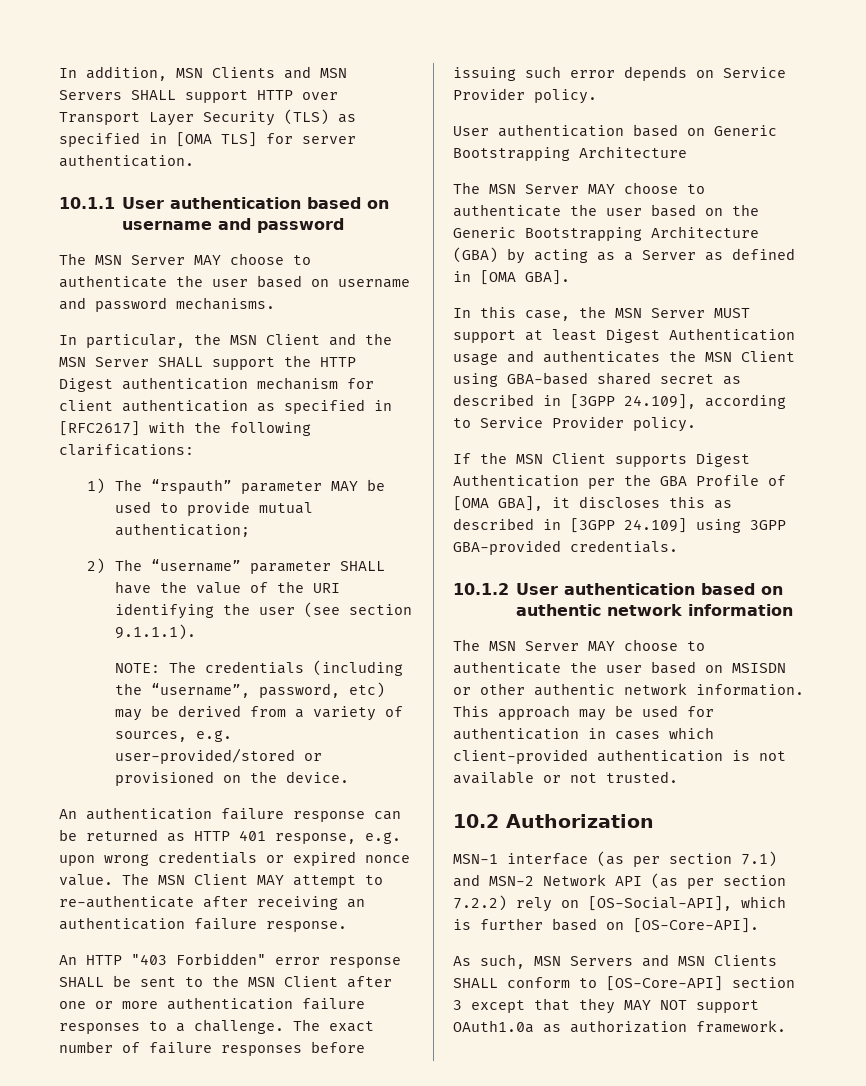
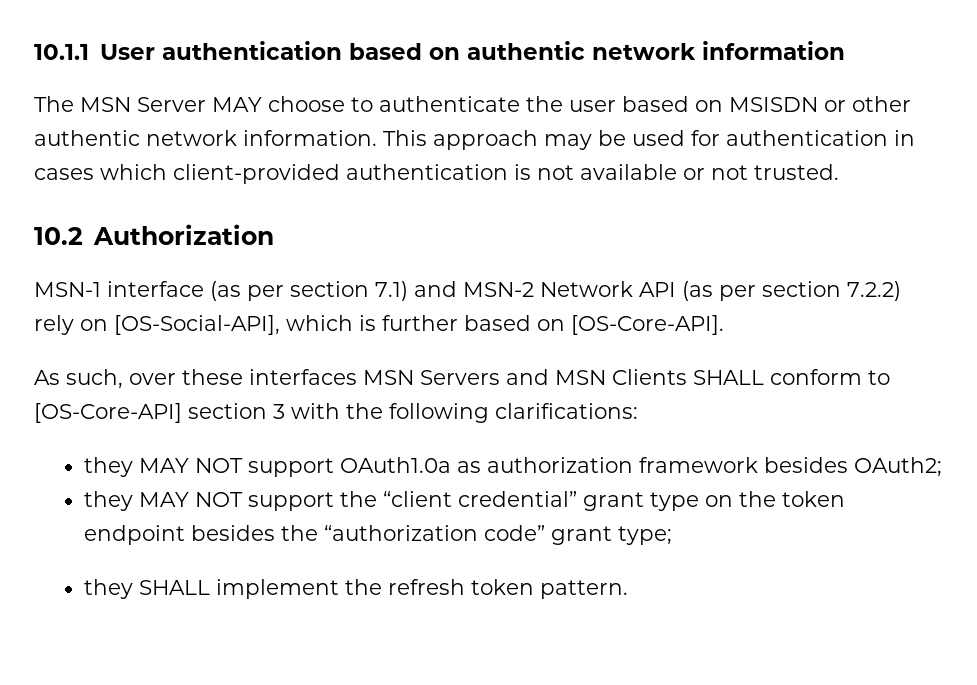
[59,66,347,81] [59,90,338,103] [59,109,356,126] [59,132,356,147] [59,154,194,167] [59,197,390,209] [122,218,345,233] [59,253,311,265] [59,275,410,288] [59,297,275,312] [59,333,392,348] [59,355,356,370] [59,377,374,392] [59,399,392,414] [59,421,311,436] [59,444,194,456] [86,478,385,494] [114,501,313,516] [114,523,250,537] [86,558,385,574] [114,581,340,594] [114,602,412,619] [114,624,196,640] [114,660,403,676] [114,682,385,698] [114,705,403,721] [114,730,232,742] [114,748,322,764] [114,771,349,786] [59,807,401,822] [59,829,401,844] [59,851,410,866] [59,873,383,888] [59,895,365,910] [59,917,347,932] [59,953,401,968] [59,975,392,988] [59,997,365,1010] [59,1019,374,1034] [59,1041,365,1056] [453,66,786,81] [453,88,597,104] [453,124,777,137] [453,146,687,161] [453,182,705,194] [453,204,759,217] [453,226,759,241] [453,247,795,264] [453,270,570,285] [453,306,750,321] [453,328,795,343] [453,350,795,365] [453,372,741,387] [453,394,786,409] [453,416,696,432] [453,452,750,467] [453,474,786,489] [453,496,732,511] [453,518,786,533] [453,540,678,555] [453,583,509,595] In addition, MSN Clients and MSN Servers SHALL support HTTP over Transport Layer Security (TLS) as specified in [OMA TLS] for server authentication. // 10.1.1 User authentication based on username and password // The MSN Server MAY choose to authenticate the user based on username and password mechanisms. // In particular, the MSN Client and the MSN Server SHALL support the HTTP Digest authentication mechanism for client authentication as specified in [RFC2617] with the following clarifications: // 1) The “rspauth” parameter MAY be used to provide mutual authentication; // 2) The “username” parameter SHALL have the value of the URI identifying the user (see section 9.1.1.1). // NOTE: The credentials (including the “username”, password, etc) may be derived from a variety of sources, e.g. user-provided/stored or provisioned on the device. // An authentication failure response can be returned as HTTP 401 response, e.g. upon wrong credentials or expired nonce value. The MSN Client MAY attempt to re-authenticate after receiving an authentication failure response. // An HTTP "403 Forbidden" error response SHALL be sent to the MSN Client after one or more authentication failure responses to a challenge. The exact number of failure responses before issuing such error depends on Service Provider policy. // User authentication based on Generic Bootstrapping Architecture // The MSN Server MAY choose to authenticate the user based on the Generic Bootstrapping Architecture (GBA) by acting as a Server as defined in [OMA GBA]. // In this case, the MSN Server MUST support at least Digest Authentication usage and authenticates the MSN Client using GBA-based shared secret as described in [3GPP 24.109], according to Service Provider policy. // If the MSN Client supports Digest Authentication per the GBA Profile of [OMA GBA], it discloses this as described in [3GPP 24.109] using 3GPP GBA-provided credentials. // 10.1.2 -> [34,44,89,60] 10.1.1
(525, 961) none -> [129,369,357,385] over these interfaces
[471,998,570,1013] except that -> [291,403,638,423] with the following clarifications: //
[696,1020,786,1033] framework. -> [639,457,943,477] [84,491,846,511] [84,525,673,545] [84,579,629,599] framework besides OAuth2; // they MAY NOT support the “client credential” grant type on the token endpoint besides the “authorization code” grant type; // they SHALL implement the refresh token pattern.

